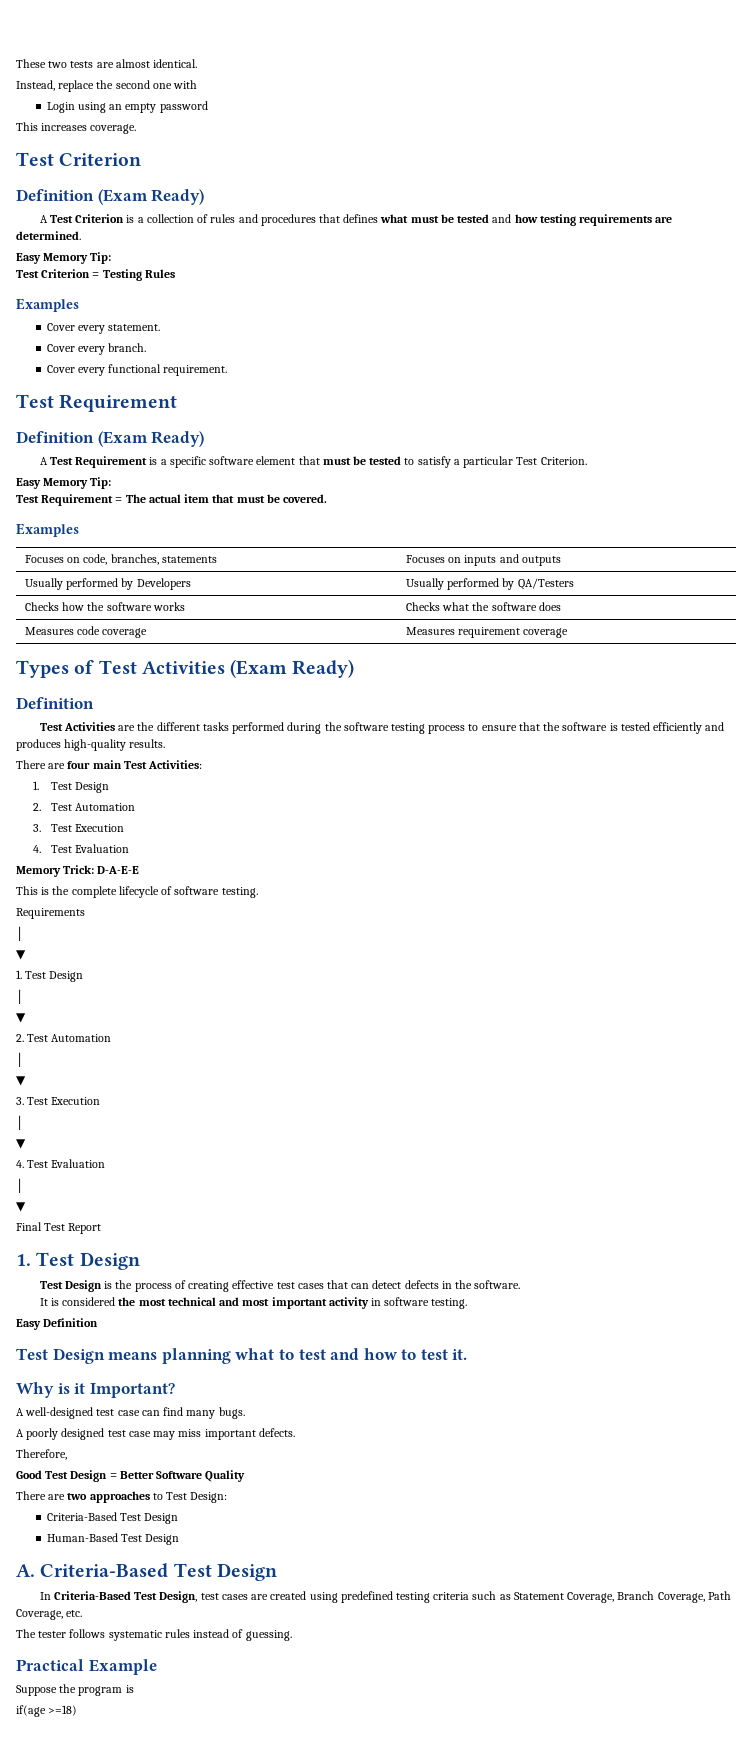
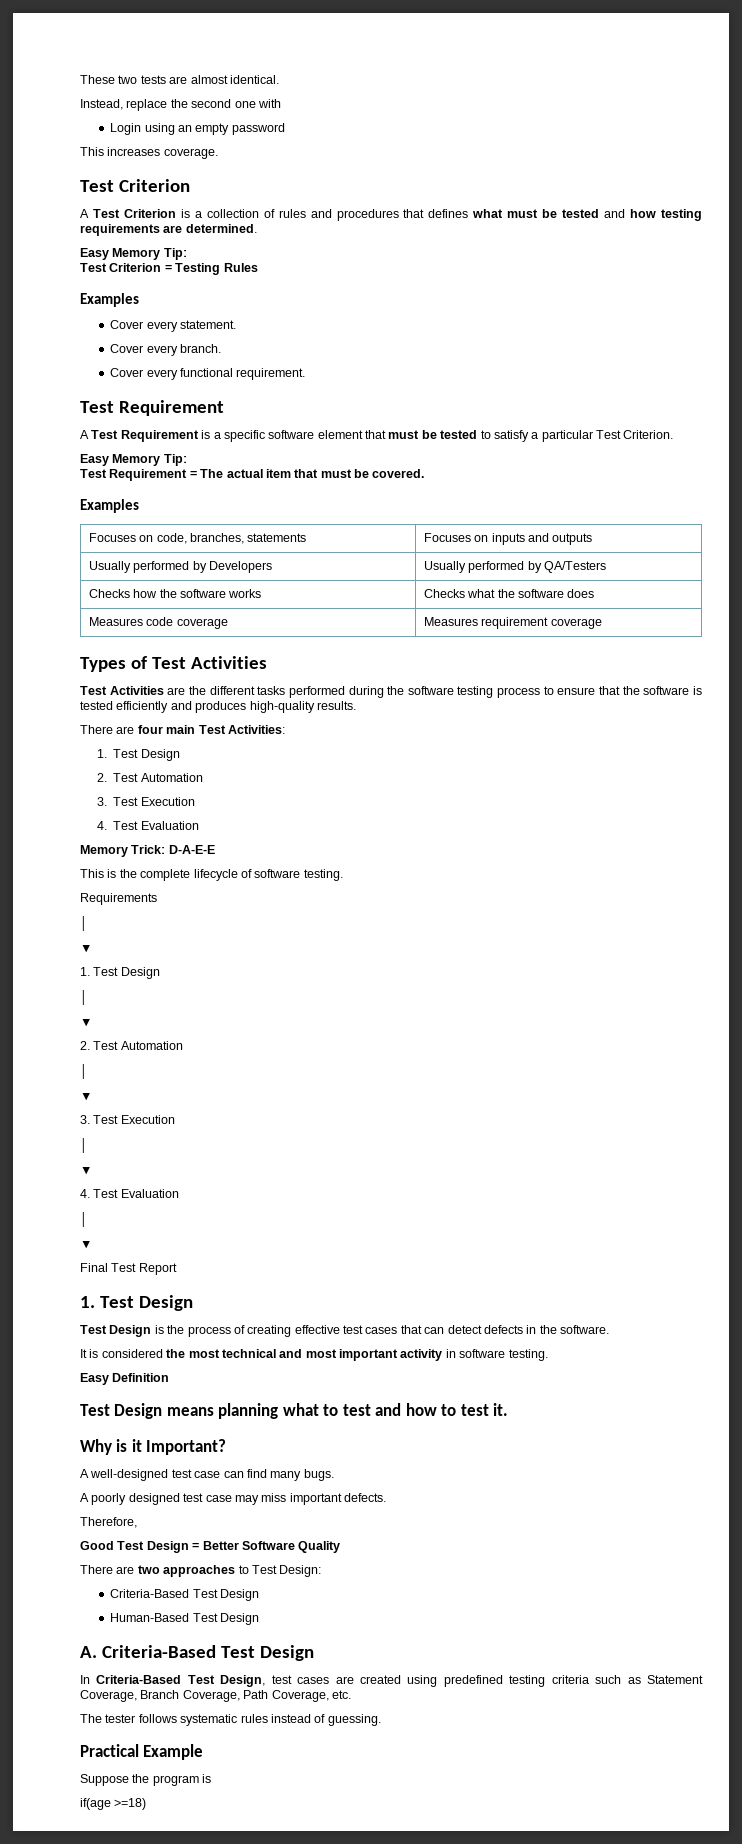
[16,189,205,205] // Definition (Exam Ready) -> (190, 185) none
[16,431,205,447] // Definition (Exam Ready) -> (224, 408) none
[230,659,355,678] [16,697,94,709] (Exam Ready) // Definition -> (267, 662) none

